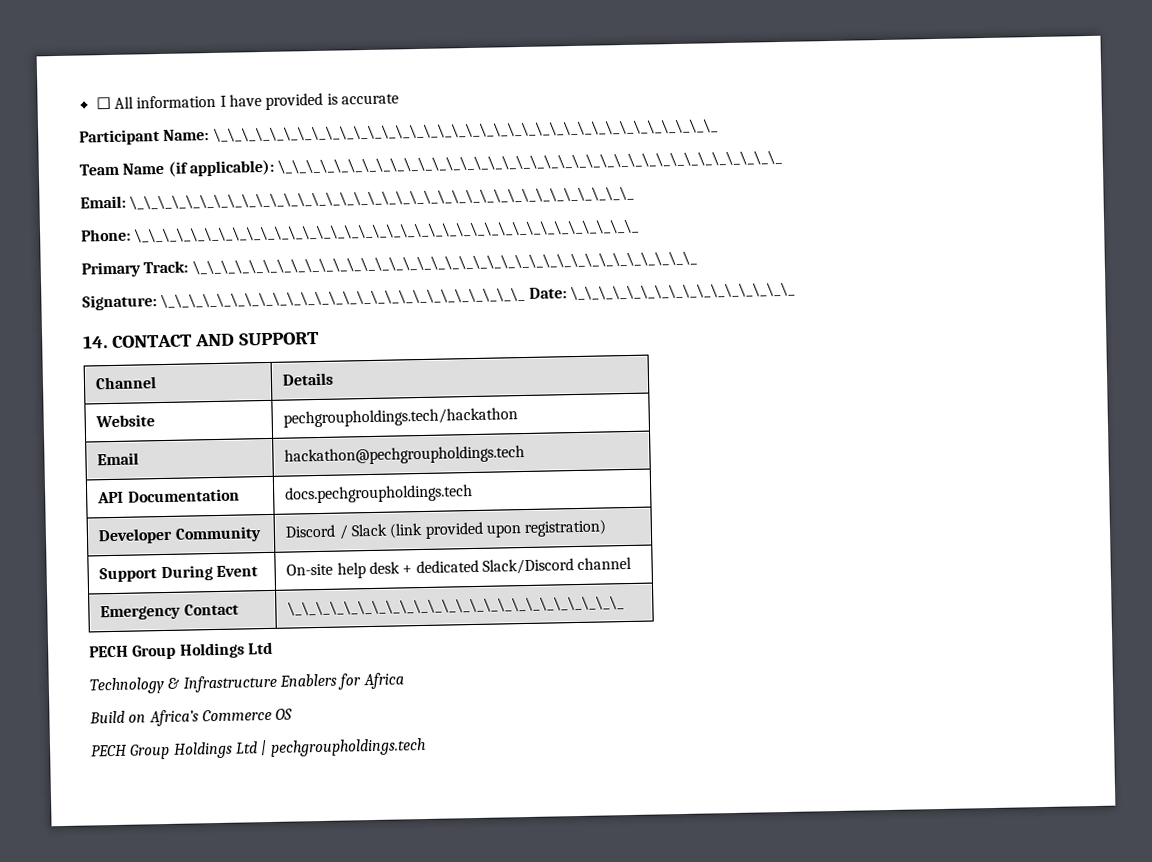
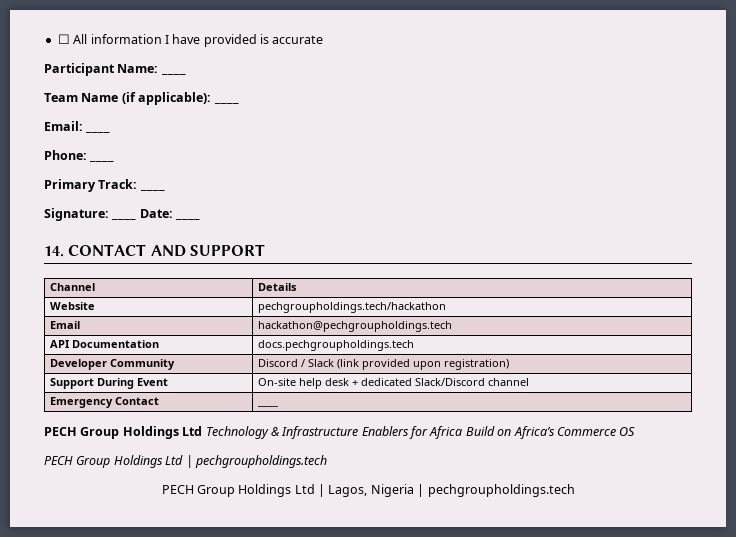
[212,118,718,142] \_\_\_\_\_\_\_\_\_\_\_\_\_\_\_\_\_\_\_\_\_\_\_\_\_\_\_\_\_\_\_\_\_\_\_\_ -> [160,73,186,75] ____
[277,149,783,174] \_\_\_\_\_\_\_\_\_\_\_\_\_\_\_\_\_\_\_\_\_\_\_\_\_\_\_\_\_\_\_\_\_\_\_\_ -> [213,102,239,104] ____
[129,185,635,210] \_\_\_\_\_\_\_\_\_\_\_\_\_\_\_\_\_\_\_\_\_\_\_\_\_\_\_\_\_\_\_\_\_\_\_\_ -> [85,131,111,133] ____
[133,218,640,243] \_\_\_\_\_\_\_\_\_\_\_\_\_\_\_\_\_\_\_\_\_\_\_\_\_\_\_\_\_\_\_\_\_\_\_\_ -> [89,160,115,162] ____
[191,250,697,275] \_\_\_\_\_\_\_\_\_\_\_\_\_\_\_\_\_\_\_\_\_\_\_\_\_\_\_\_\_\_\_\_\_\_\_\_ -> [139,189,165,191] ____
[160,281,795,309] \_\_\_\_\_\_\_\_\_\_\_\_\_\_\_\_\_\_\_\_\_\_\_\_\_\_ Date: \_\_\_\_\_\_\_\_\_\_\_\_\_\_\_\_ -> [111,218,137,220] [139,209,173,218] [175,218,201,220] ____ Date: ____
[287,595,625,616] [89,641,273,660] \_\_\_\_\_\_\_\_\_\_\_\_\_\_\_\_\_\_\_\_\_\_\_\_ // PECH Group Holdings Ltd // -> [256,405,278,407] [44,426,203,439] ____ // PECH Group Holdings Ltd
(404, 681) // -> (463, 432) none
(426, 747) none -> [161,484,575,497] // PECH Group Holdings Ltd | Lagos, Nigeria | pechgroupholdings.tech

